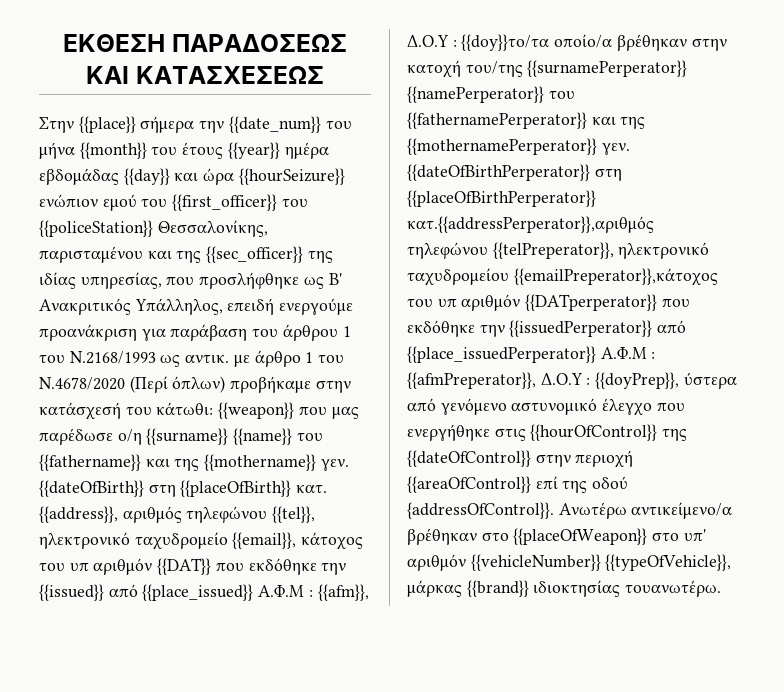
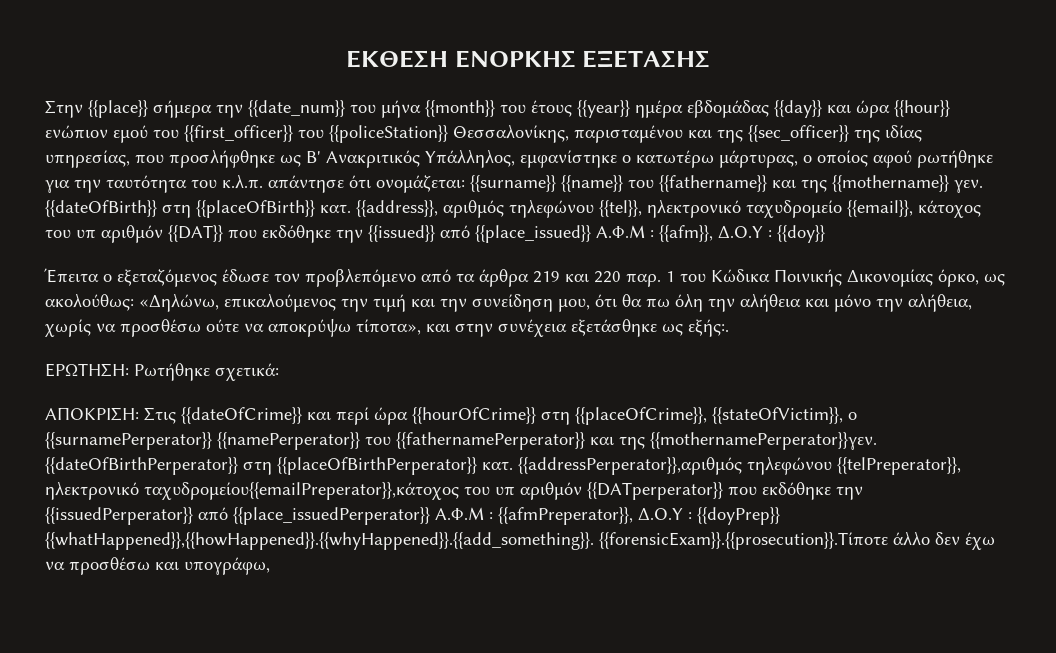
[171,34,347,52] [86,66,324,84] ΠΑΡΑΔΟΣΕΩΣ ΚΑΙ ΚΑΤΑΣΧΕΣΕΩΣ -> [454,50,711,68] ΕΝΟΡΚΗΣ ΕΞΕΤΑΣΗΣ
[238,168,345,185] {{hourSeizure}} -> [894,100,950,117] {{hour}}
[227,298,354,315] [39,324,351,341] [39,350,345,367] [39,376,351,393] [39,402,359,420] [39,428,142,445] επειδή ενεργούμε προανάκριση για παράβαση του άρθρου 1 του Ν.2168/1993 ως αντικ. με άρθρο 1 του Ν.4678/2020 (Περί όπλων) προβήκαμε στην κατάσχεσή του κάτωθι: {{weapon}} που μας παρέδωσε ο/η -> [520,150,993,168] [45,174,465,193] εμφανίστηκε ο κατωτέρω μάρτυρας, ο οποίος αφού ρωτήθηκε για την ταυτότητα του κ.λ.π. απάντησε ότι ονομάζεται:
[461,34,727,51] [407,60,523,78] {{doy}}το/τα οποίο/α βρέθηκαν στην κατοχή του/της -> [777,225,825,243] [44,268,1005,287] [45,293,972,312] [45,318,729,337] [45,363,279,381] [45,407,857,425] {{doy}} // Έπειτα ο εξεταζόμενος έδωσε τον προβλεπόμενο από τα άρθρα 219 και 220 παρ. 1 του Κώδικα Ποινικής Δικονομίας όρκο, ως ακολούθως: «Δηλώνω, επικαλούμενος την τιμή και την συνείδηση μου, ότι θα πω όλη την αλήθεια και μόνο την αλήθεια, χωρίς να προσθέσω ούτε να αποκρύψω τίποτα», και στην συνέχεια εξετάσθηκε ως εξής:. // ΕΡΩΤΗΣΗ: Ρωτήθηκε σχετικά: // ΑΠΟΚΡΙΣΗ: Στις {{dateOfCrime}} και περί ώρα {{hourOfCrime}} στη {{placeOfCrime}}, {{stateOfVictim}}, o
[407,138,630,155] {{mothernamePerperator}} γεν. -> [650,432,877,450] {{mothernamePerperator}}γεν.
[407,216,654,233] κατ.{{addressPerperator}},αριθμός -> [482,457,742,475] κατ. {{addressPerperator}},αριθμός
[407,268,718,286] ταχυδρομείου {{emailPreperator}},κάτοχος -> [144,482,459,500] ταχυδρομείου{{emailPreperator}},κάτοχος
[595,372,737,389] [407,398,685,416] [407,424,688,441] [407,450,634,468] [407,476,629,493] [407,502,733,519] [407,528,706,545] [407,554,732,571] [407,580,722,597] {{doyPrep}}, ύστερα από γενόμενο αστυνομικό έλεγχο που ενεργήθηκε στις {{hourOfControl}} της {{dateOfControl}} στην περιοχή {{areaOfControl}} επί της οδού {addressOfControl}}. Ανωτέρω αντικείμενο/α βρέθηκαν στο {{placeOfWeapon}} στο υπ' αριθμόν {{vehicleNumber}} {{typeOfVehicle}}, μάρκας {{brand}} ιδιοκτησίας τουανωτέρω. -> [697,507,780,525] [45,531,995,550] [45,557,270,575] {{doyPrep}} {{whatHappened}},{{howHappened}}.{{whyHappened}}.{{add_something}}. {{forensicExam}}.{{prosecution}}.Τίποτε άλλο δεν έχω να προσθέσω και υπογράφω,

